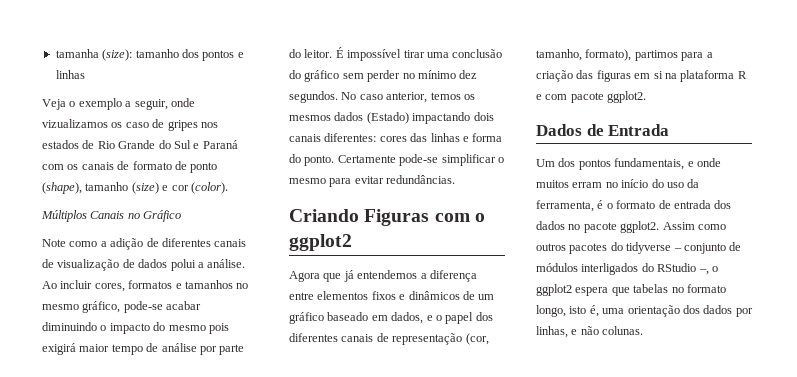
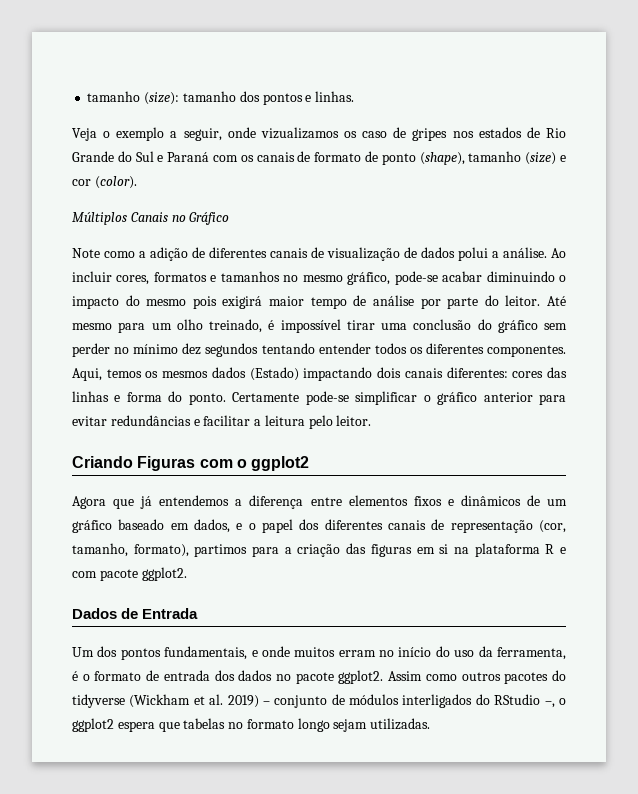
[55,49,99,58] tamanha -> [87,91,141,102] tamanho
[55,70,85,79] linhas -> [315,91,355,102] linhas.
[335,47,344,58] É -> [547,296,567,306] [72,319,275,333] Até mesmo para um olho treinado, é
[289,91,428,103] segundos. No caso anterior, -> [205,343,567,357] [72,368,102,381] segundos tentando entender todos os diferentes componentes. Aqui,
[289,175,456,187] mesmo para evitar redundâncias. -> [437,392,566,405] [72,415,372,429] gráfico anterior para evitar redundâncias e facilitar a leitura pelo leitor.
(672, 248) none -> [129,694,259,708] (Wickham et al. 2019)
[536,305,753,317] [536,326,644,338] longo, isto é, uma orientação dos dados por linhas, e não colunas. -> [297,718,431,732] longo sejam utilizadas.

